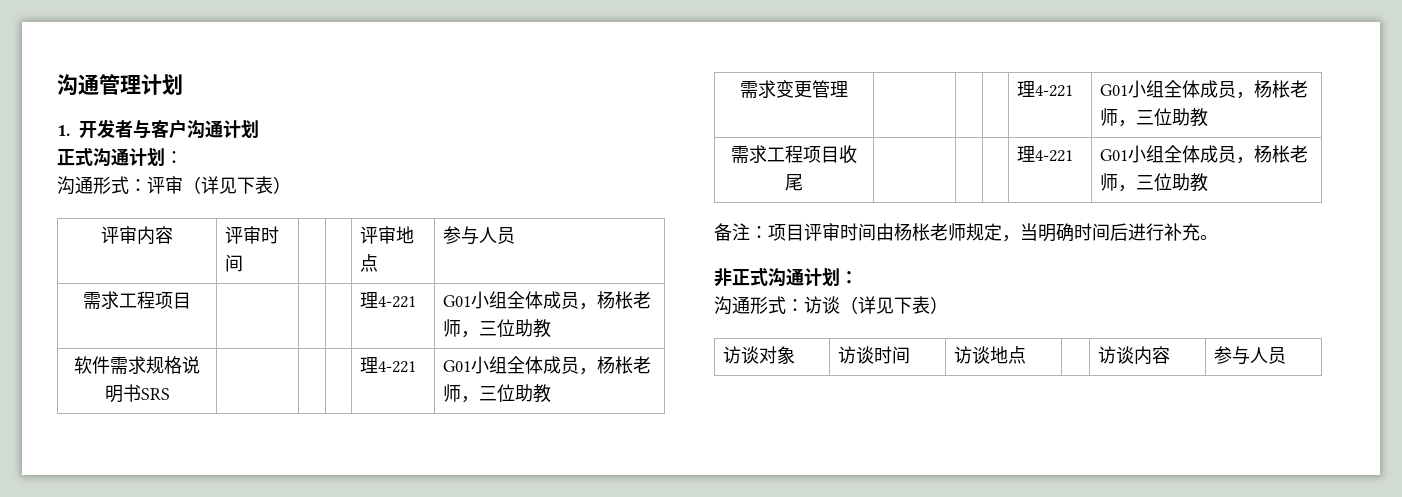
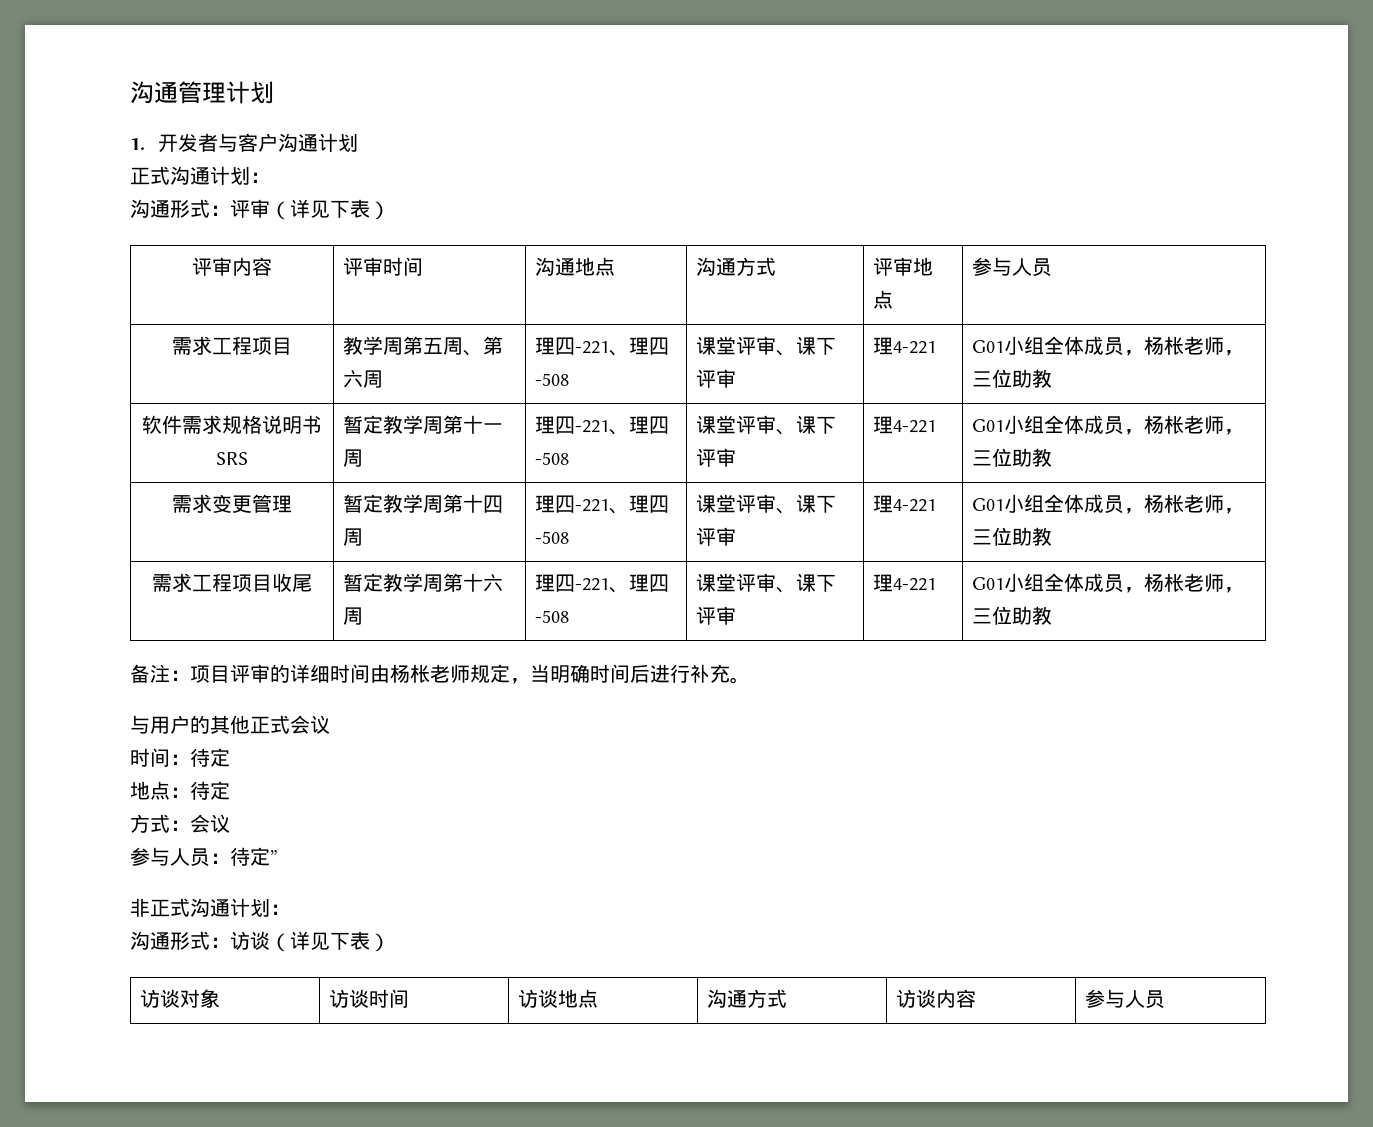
(243, 263) | -> [535,257,616,276] [696,257,777,276] 沟通地点 | 沟通方式
(191, 300) | | -> [343,336,504,356] [343,370,384,388] [535,337,670,356] [535,373,570,386] [696,336,837,356] [696,369,737,388] 教学周第五周、第六周 | 理四-221、理四-508 | 课堂评审、课下评审
(170, 394) | | -> [343,415,504,434] [343,449,364,467] [535,416,670,435] [535,452,570,465] [696,415,837,435] [696,448,737,467] 暂定教学周第十一周 | 理四-221、理四-508 | 课堂评审、课下评审
(848, 89) | | -> [343,494,504,513] [343,528,364,546] [535,495,670,514] [535,531,570,544] [696,494,837,514] [696,527,737,546] 暂定教学周第十四周 | 理四-221、理四-508 | 课堂评审、课下评审
(803, 182) | | -> [343,573,504,592] [343,607,364,625] [535,574,670,593] [535,610,570,623] [696,573,837,593] [696,606,737,625] 暂定教学周第十六周 | 理四-221、理四-508 | 课堂评审、课下评审
(840, 232) none -> [270,664,330,683] 的详细
(1218, 237) none -> [130,715,330,734] [130,748,230,767] [130,781,230,800] [130,814,230,833] [130,847,278,867] // 与用户的其他正式会议 // 时间：待定 // 地点：待定 // 方式：会议 // 参与人员：待定”
(1026, 355) none -> [707,989,788,1008] 沟通方式

